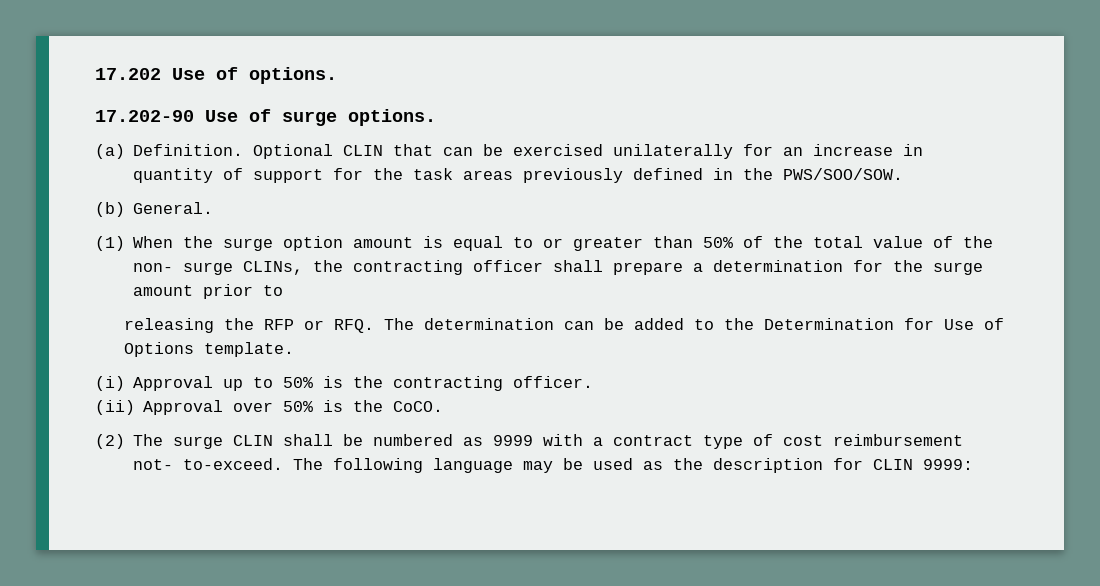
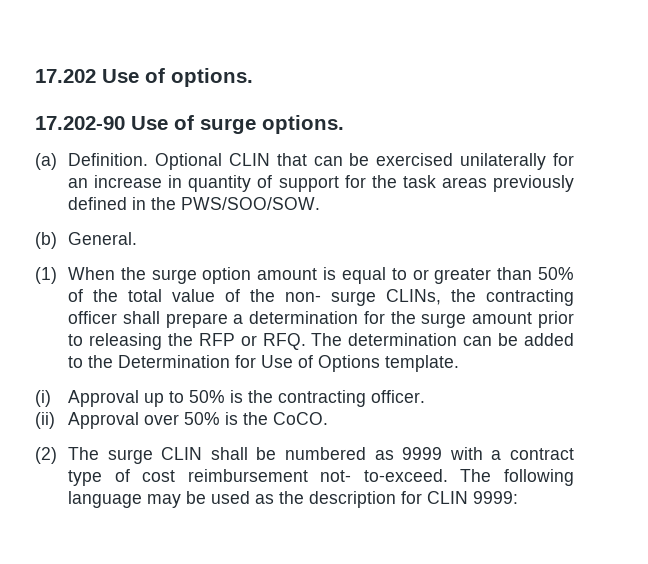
(284, 290) // -> (84, 340) none

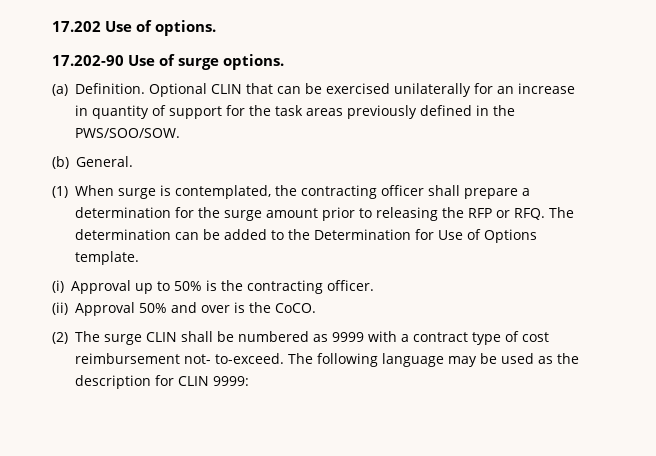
[120,267,574,284] [68,289,442,306] the surge option amount is equal to or greater than 50% of the total value of the non- surge CLINs, -> [118,185,271,199] surge is contemplated,
[144,412,221,425] over 50% -> [139,302,230,313] 50% and over

